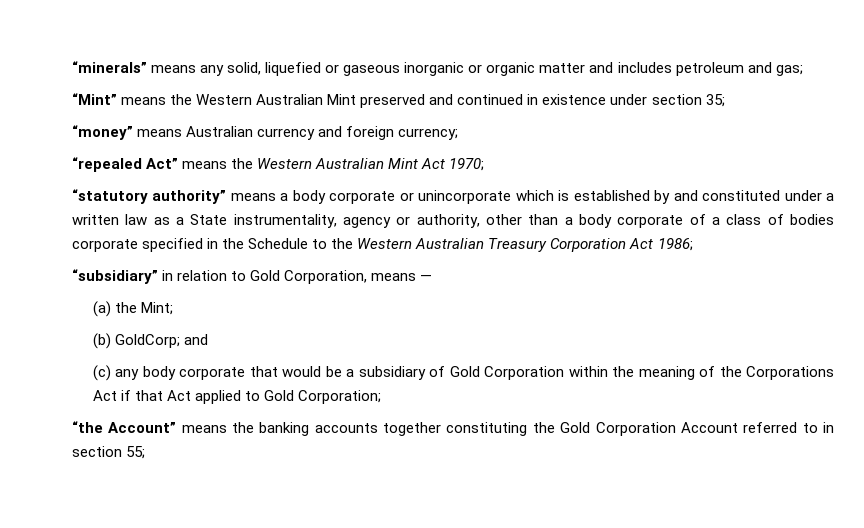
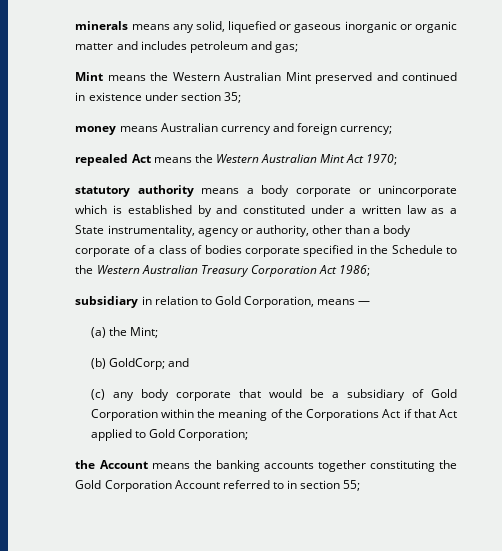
[71,61,147,73] “minerals” -> [75,21,129,30] minerals
[71,93,117,105] “Mint” -> [75,72,104,81] Mint
[71,125,133,140] “money” -> [75,126,117,135] money
[71,157,178,172] “repealed Act” -> [75,154,151,166] repealed Act
[71,189,227,204] “statutory authority” -> [75,185,194,197] statutory authority
[71,269,158,284] “subsidiary” -> [75,296,139,308] subsidiary
[71,421,177,433] “the Account” -> [75,460,148,469] the Account

